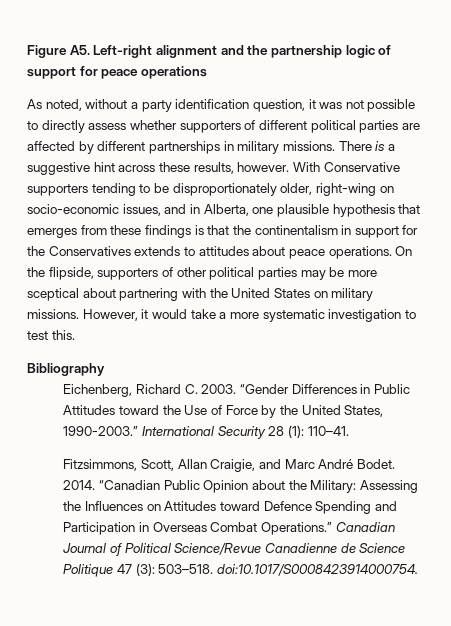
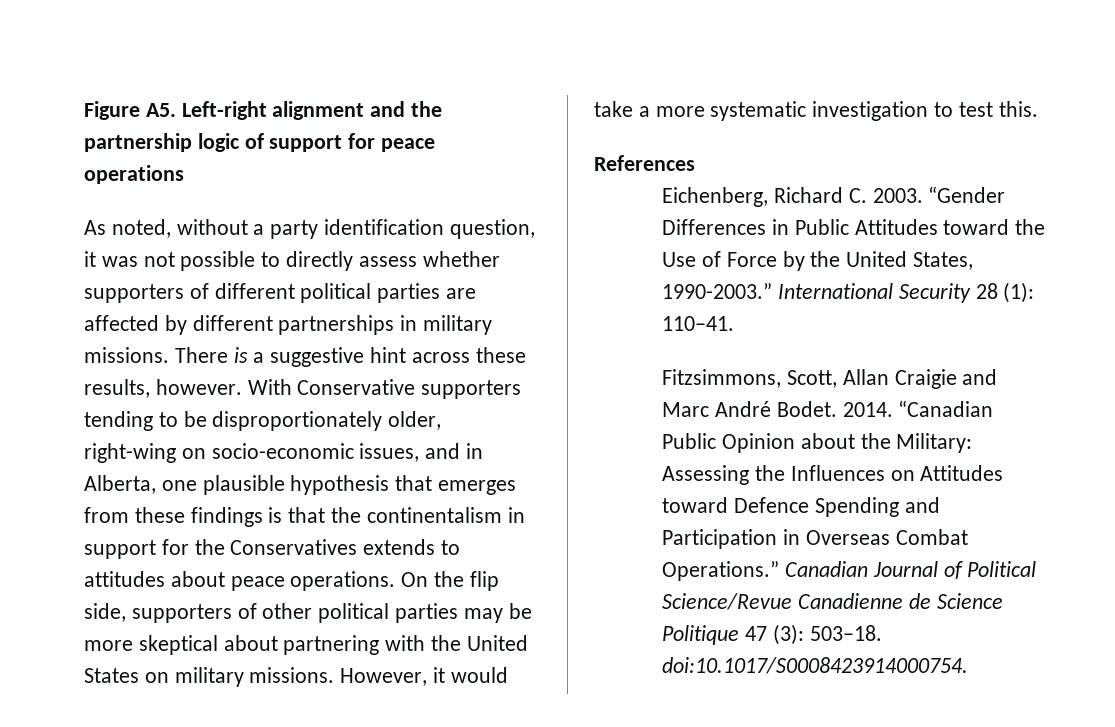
[48,267,94,280] flipside, -> [469,571,499,591] [84,603,126,622] flip side,
[27,288,79,301] sceptical -> [138,635,218,655] skeptical
[27,363,105,376] Bibliography -> [594,155,695,171] References
[210,459,256,472] Craigie, -> [894,369,957,389] Craigie
[158,564,214,574] 503–518. -> [809,625,882,641] 503–18.

